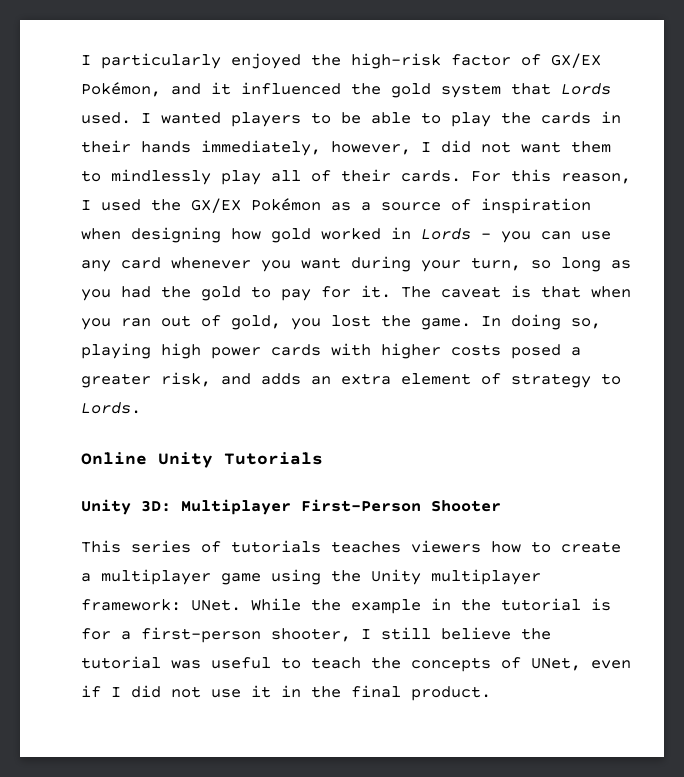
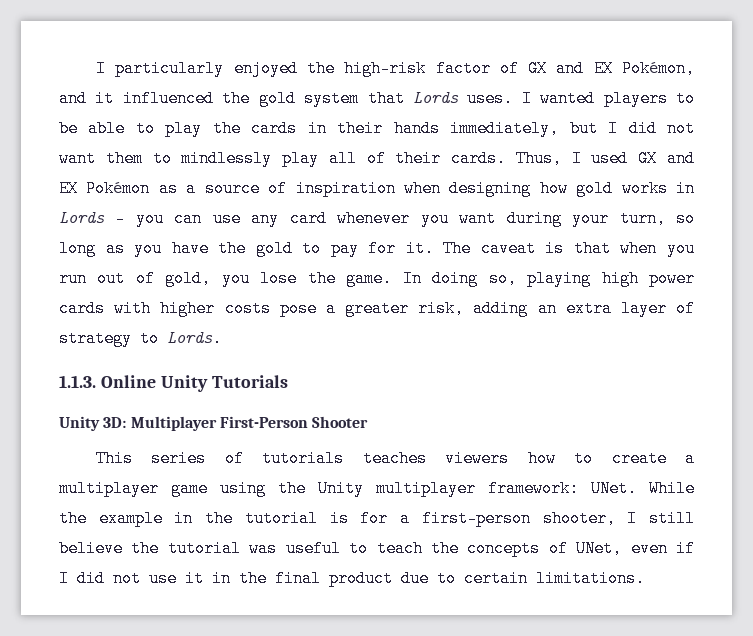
[551,53,601,68] GX/EX -> [528,60,613,77] GX and EX
[81,112,131,124] used. -> [467,90,514,107] uses.
[331,141,411,155] however, -> [569,120,598,137] but
[471,169,631,184] [81,198,241,213] For this reason, I used the GX/EX -> [515,150,695,167] [59,180,78,197] Thus, I used GX and EX
[321,228,381,240] worked -> [621,180,668,197] works
[121,286,151,298] had -> [171,240,209,257] have
[121,318,151,327] ran -> [59,270,87,287] run
[331,315,371,327] lost -> [260,270,298,287] lose
[511,344,561,359] posed -> [279,300,317,317] pose
[221,373,301,385] and adds -> [473,300,529,317] adding
[401,373,471,385] element -> [620,300,667,317] layer
(141, 408) none -> [59,375,96,388] 1.1.3.
[411,686,491,701] product. -> [329,570,645,587] product due to certain limitations.

